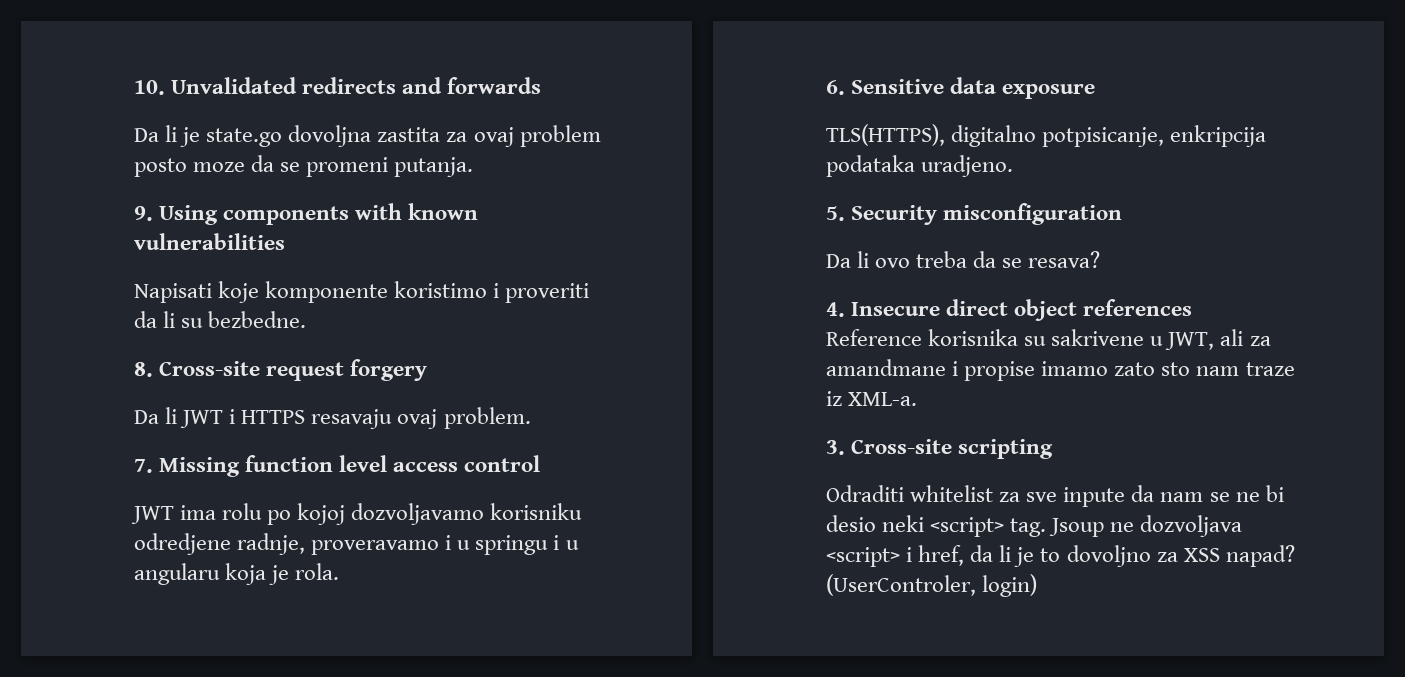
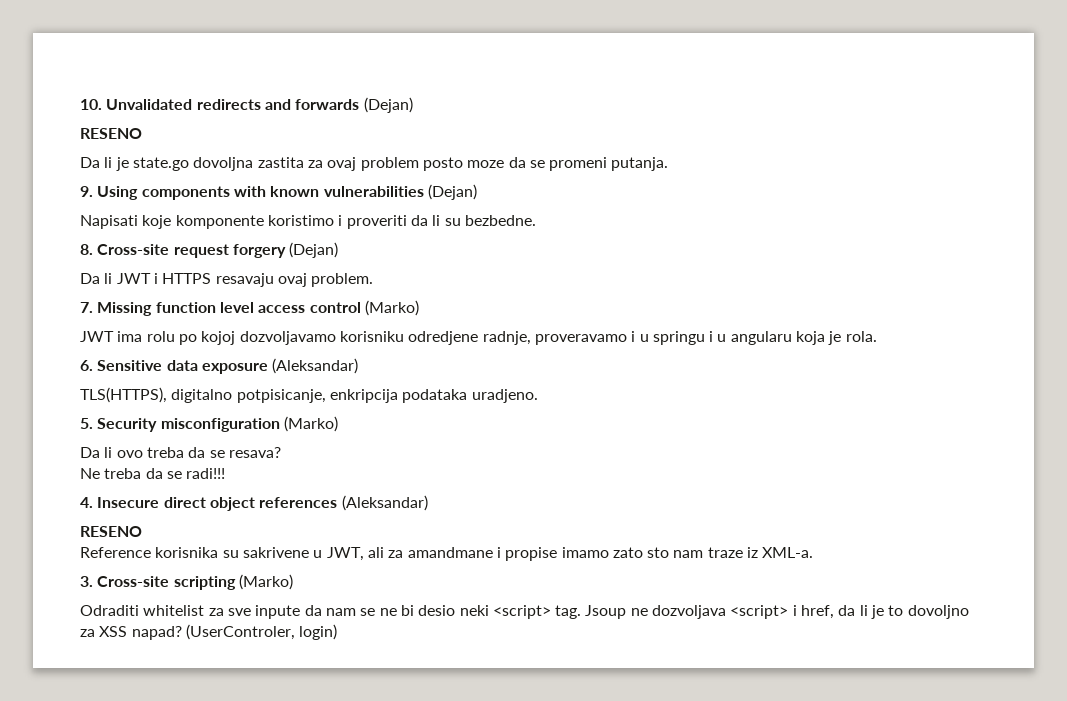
(542, 85) none -> [363,97,413,113] [80,128,142,139] (Dejan) // RESENO
(285, 241) none -> [427,184,477,200] (Dejan)
(428, 370) none -> [289,242,339,258] (Dejan)
(541, 463) none -> [364,300,419,316] (Marko)
(1096, 91) none -> [272,358,359,374] (Aleksandar)
(1123, 214) none -> [283,416,338,432] (Marko)
(1101, 259) none -> [80,468,226,479] // Ne treba da se radi!!!
(1193, 307) none -> [341,495,428,511] [80,526,142,537] (Aleksandar) // RESENO
(1054, 449) none -> [238,574,293,590] (Marko)

